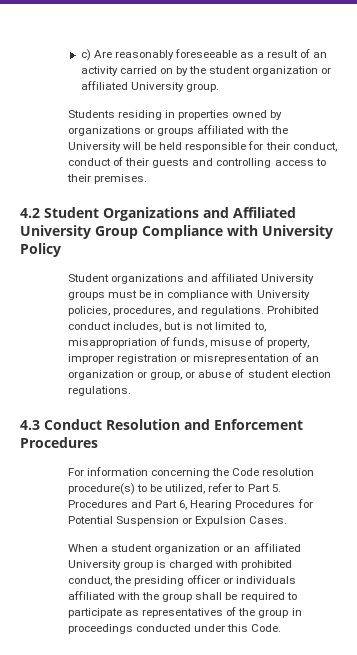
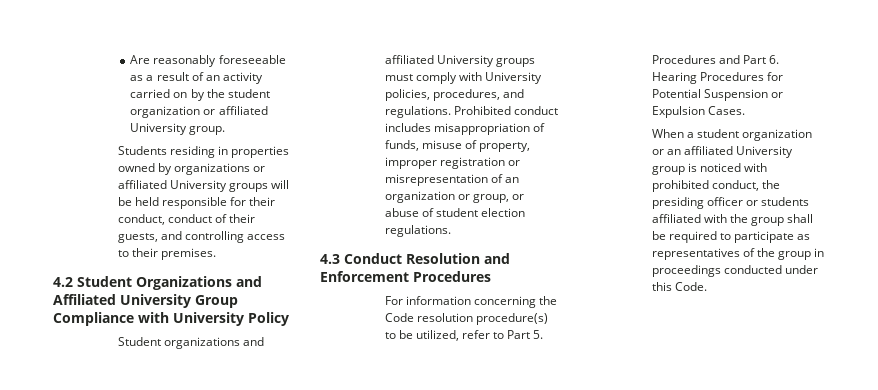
[80,49,91,61] c) -> (130, 59) none
[157,125,289,136] [67,142,121,152] groups affiliated with the University -> [117,180,268,192] affiliated University groups
[152,158,190,168] guests -> [117,233,158,243] guests,
[139,290,229,300] be in compliance -> [415,72,457,84] comply
[113,322,266,332] includes, but is not limited to, -> [384,123,431,132] includes
[179,500,188,510] 6, -> [769,55,780,64] 6.
[169,560,214,570] charged -> [699,163,741,172] noticed
[236,576,297,584] individuals -> [761,197,810,206] students

